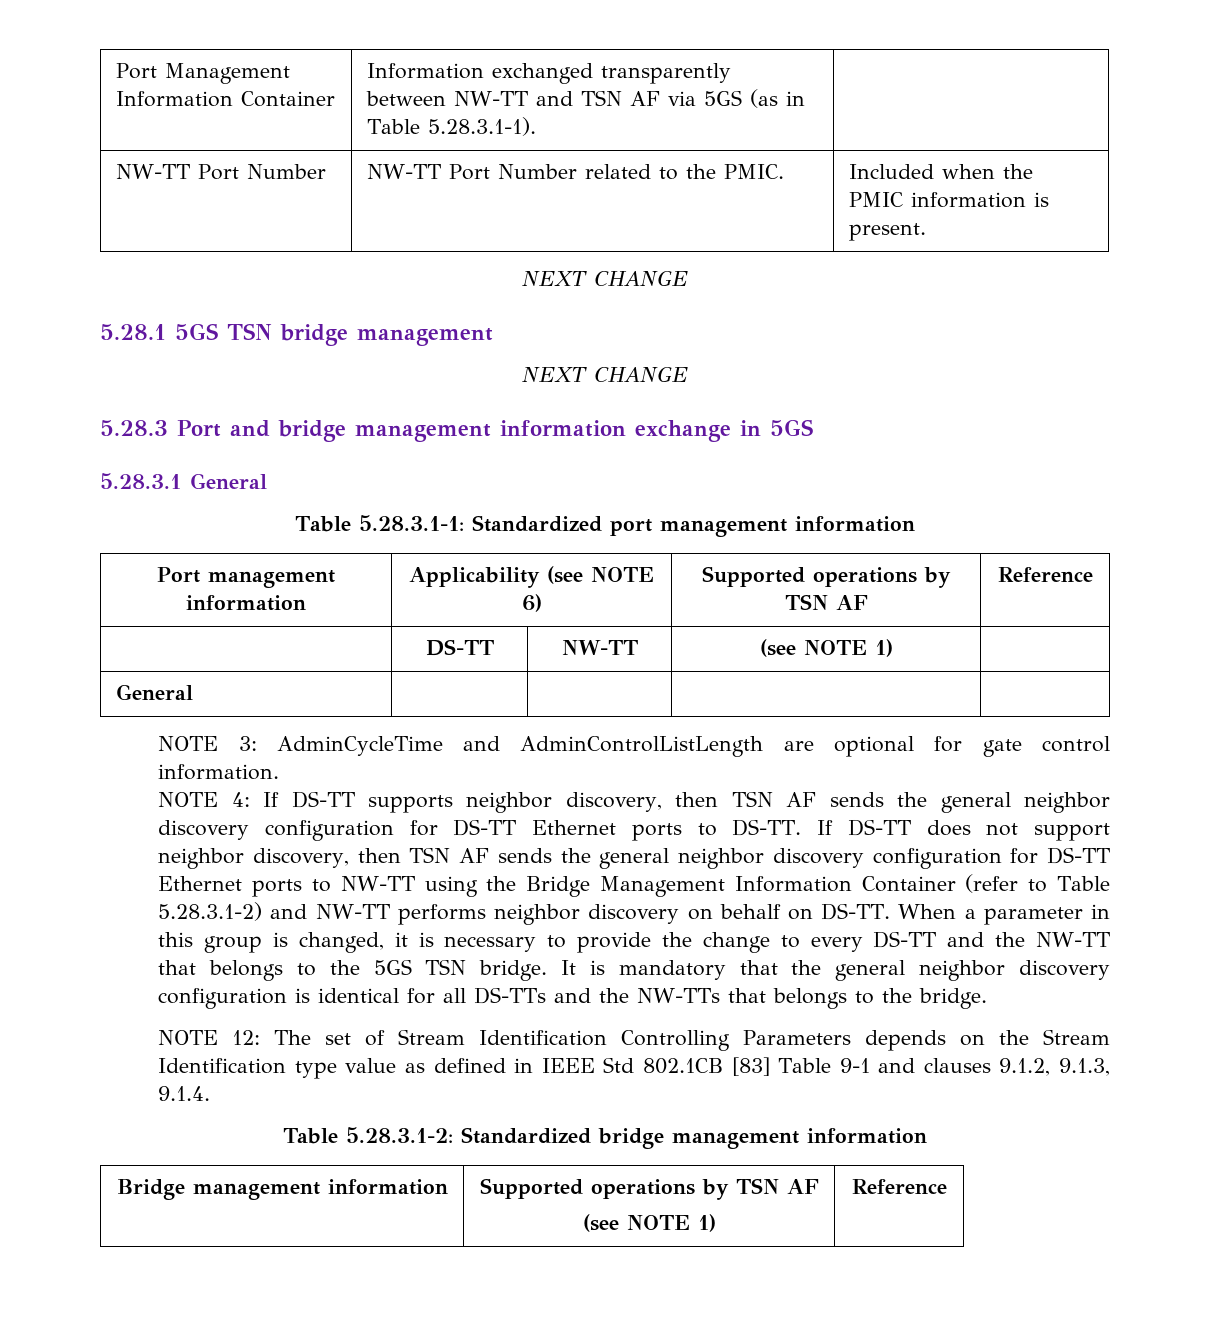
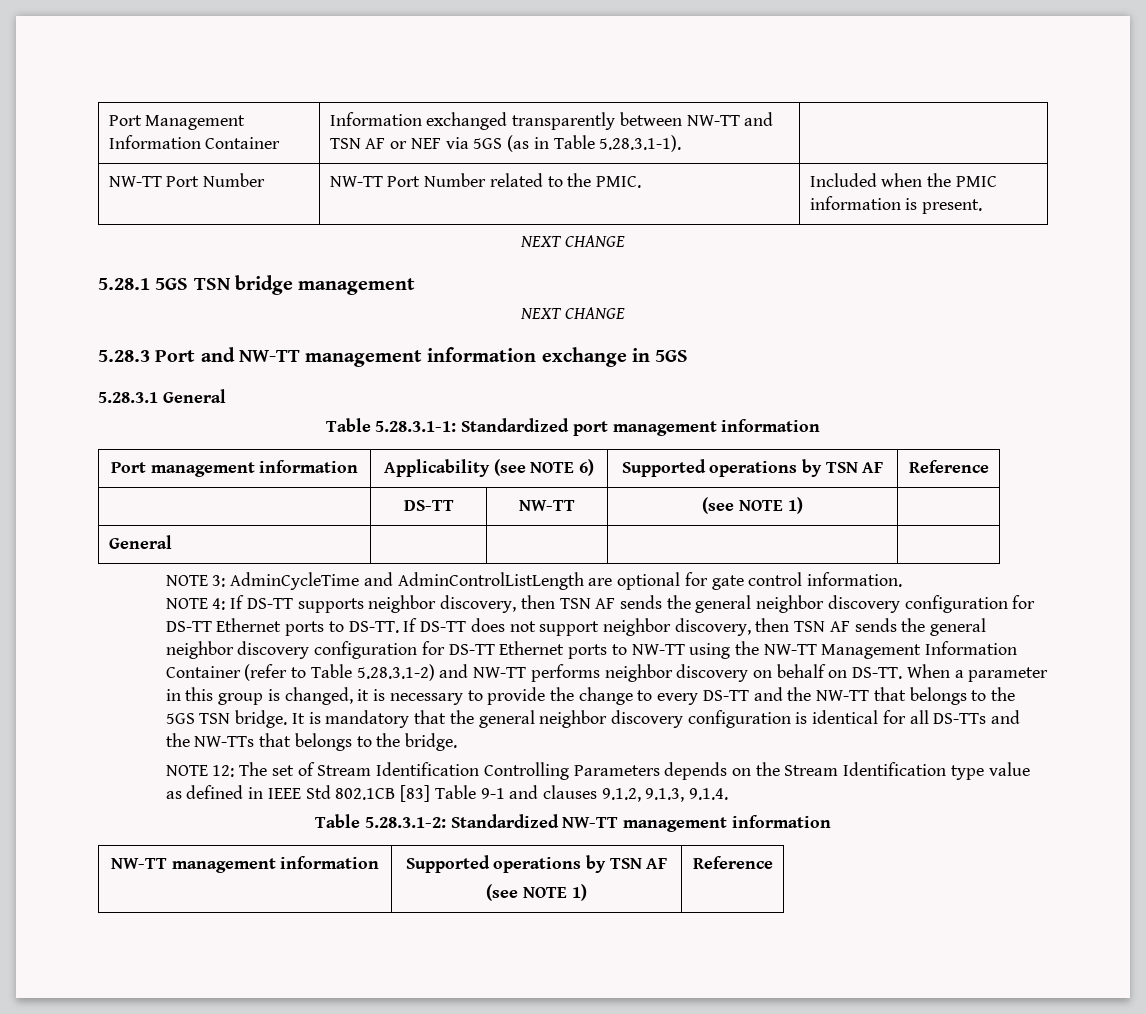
(661, 98) none -> [390,138,441,149] or NEF
[277,420,346,442] bridge -> [238,350,300,362] NW-TT
[526,876,591,897] Bridge -> [763,644,817,655] NW-TT
[598,1128,928,1149] [116,1179,185,1200] bridge management information // Bridge -> [562,815,831,832] [110,858,167,869] NW-TT management information // NW-TT

